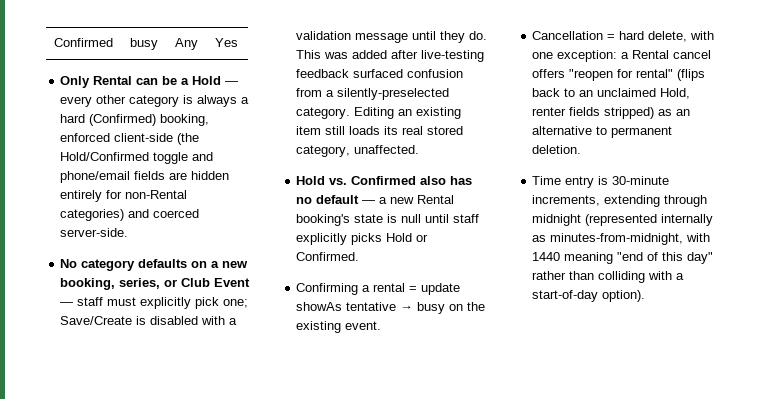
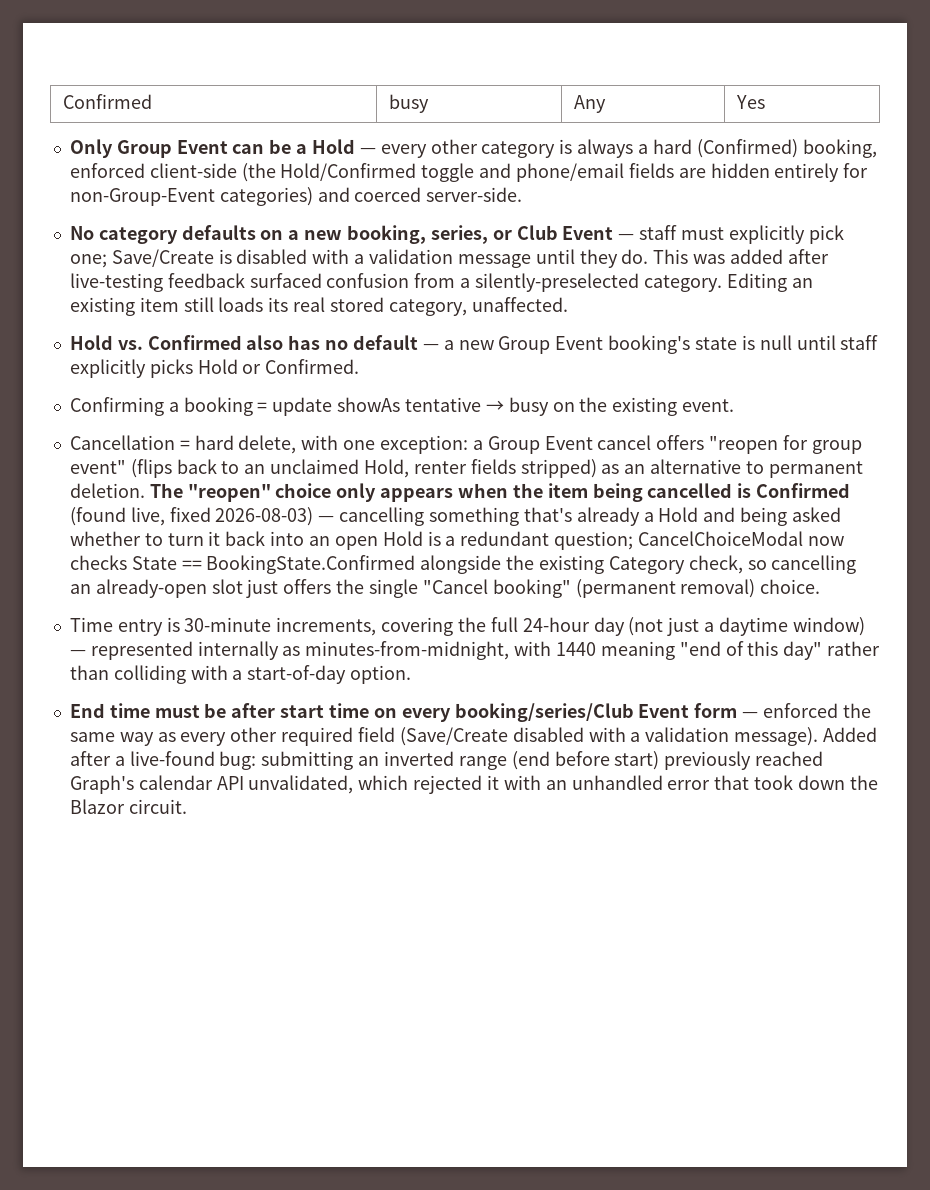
[93,76,133,85] Rental -> [116,140,228,158] Group Event
[125,190,188,199] non-Rental -> [69,188,215,206] non-Group-Event
[417,195,455,204] Rental -> [498,336,604,354] Group Event
[373,283,406,292] rental -> [183,397,253,416] booking
[632,50,670,59] Rental -> [487,436,593,454] Group Event
[636,69,674,78] rental" -> [811,440,862,454] [69,460,126,474] group event"
(582, 149) none -> [149,483,851,502] [69,507,841,526] [69,531,844,550] [69,555,857,574] [69,579,821,598] The "reopen" choice only appears when the item being cancelled is Confirmed (found live, fixed 2026-08-03) — cancelling something that's already a Hold and being asked whether to turn it back into an open Hold is a redundant question; CancelChoiceModal now checks State == BookingState.Confirmed alongside the existing Category check, so cancelling an already-open slot just offers the single "Cancel booking" (permanent removal) choice.
[604,195,708,207] [532,214,658,226] extending through midnight (represented -> [381,617,865,636] [69,641,193,660] covering the full 24-hour day (not just a daytime window) — represented
[602,290,646,302] option). -> [350,665,412,684] [69,703,871,722] [69,727,877,746] [69,751,824,770] [69,775,878,794] [69,799,187,814] option. // End time must be after start time on every booking/series/Club Event form — enforced the same way as every other required field (Save/Create disabled with a validation message). Added after a live-found bug: submitting an inverted range (end before start) previously reached Graph's calendar API unvalidated, which rejected it with an unhandled error that took down the Blazor circuit.

